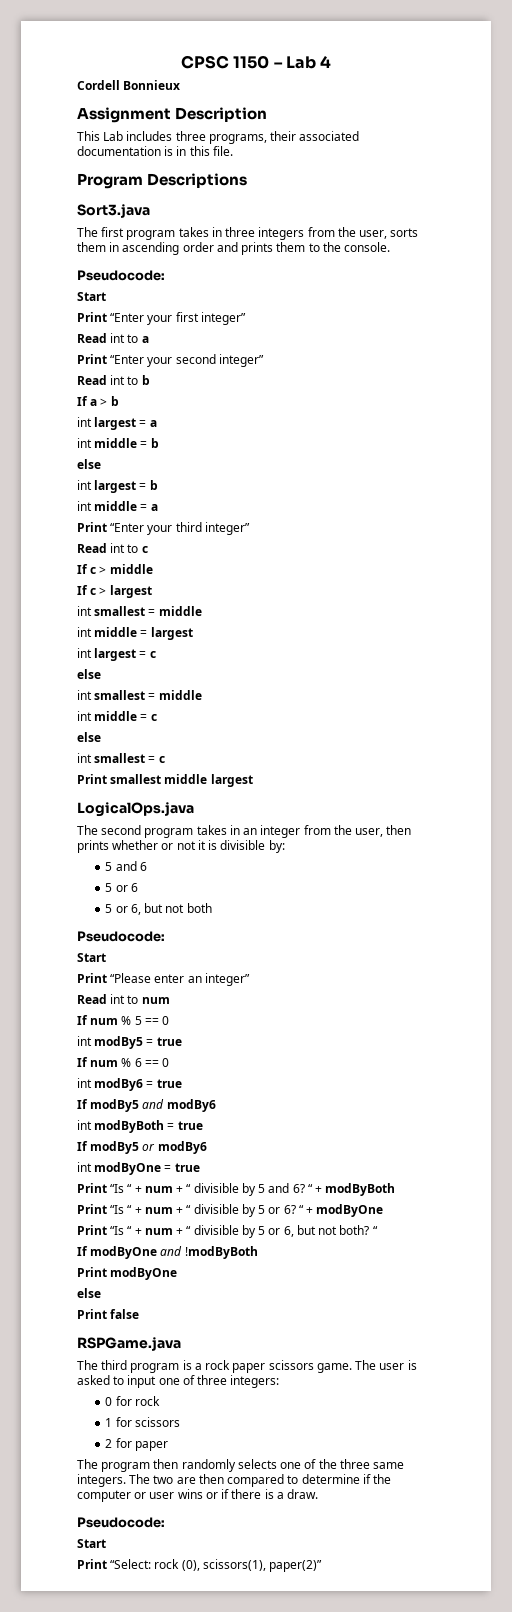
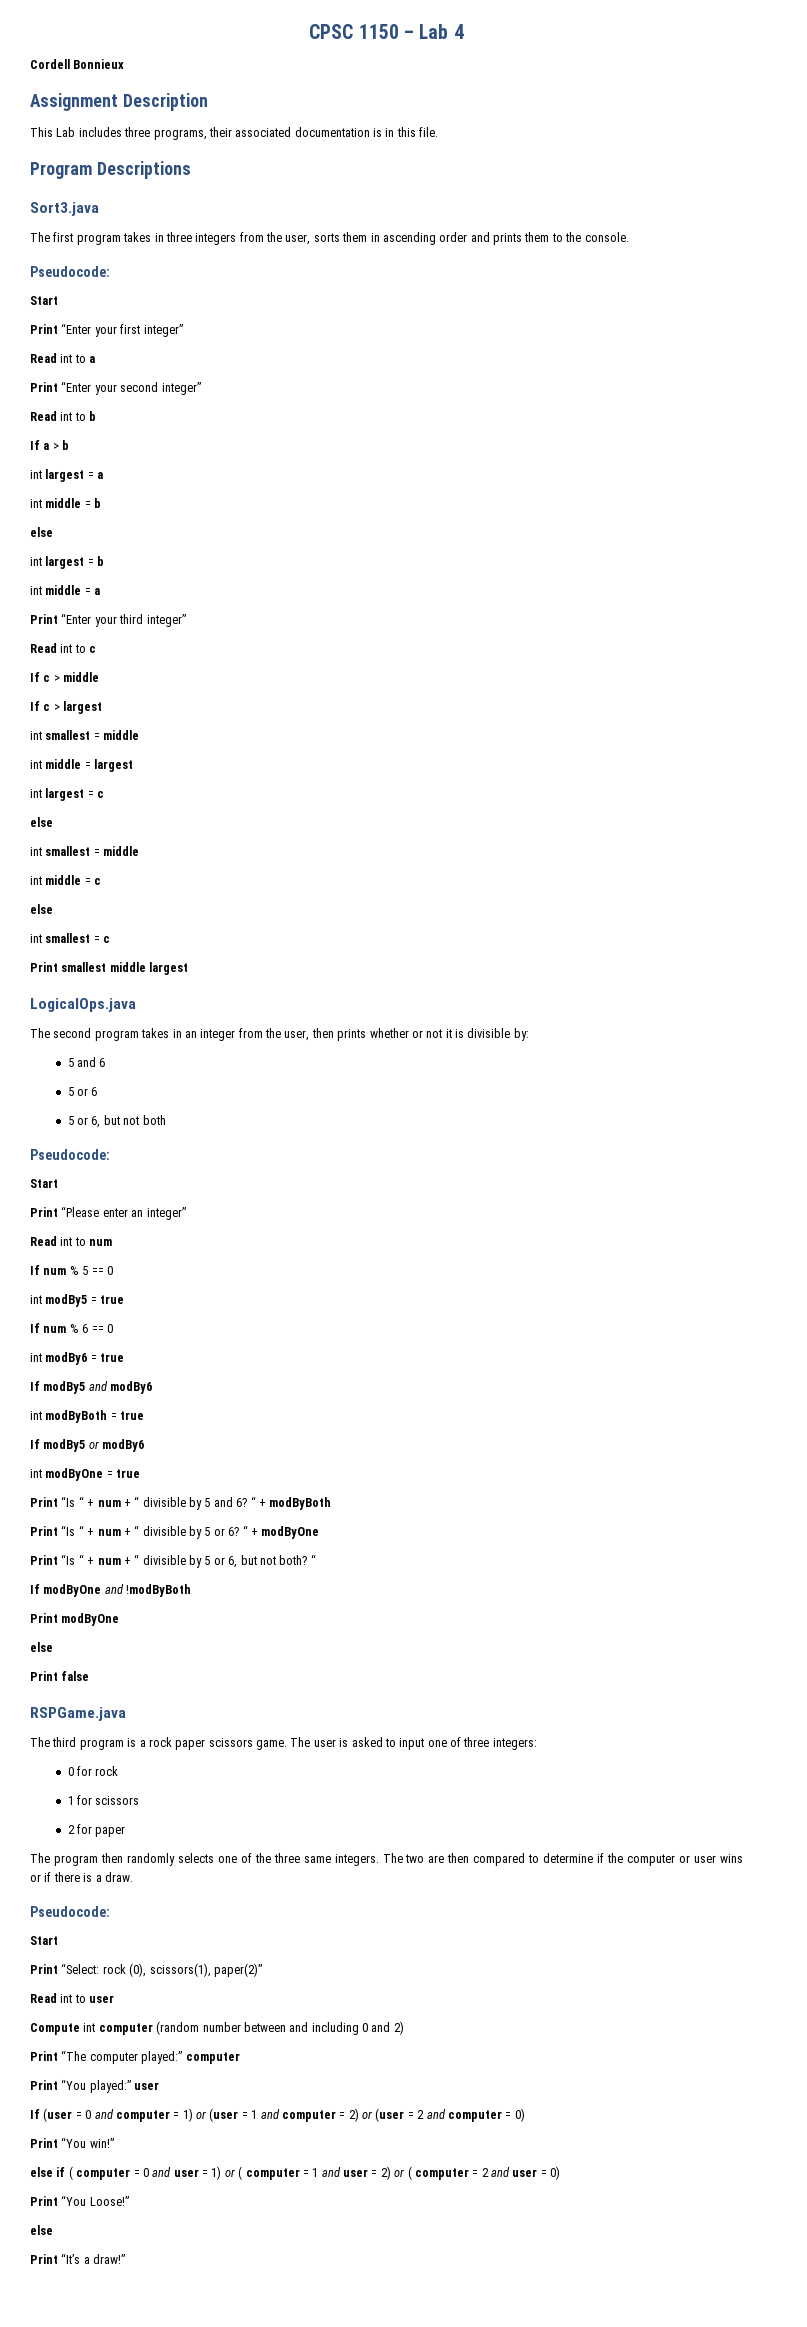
(323, 1566) none -> [30,1993,115,2003] [30,2021,404,2035] [30,2050,240,2064] [30,2079,160,2093] [30,2108,525,2122] [30,2137,114,2148] [30,2166,561,2180] [30,2195,129,2206] [30,2225,53,2235] [30,2253,126,2264] // Read int to user // Compute int computer (random number between and including 0 and 2) // Print “The computer played:” computer // Print “You played:” user // If (user = 0 and computer = 1) or (user = 1 and computer = 2) or (user = 2 and computer = 0) // Print “You win!” // else if ( computer = 0 and user = 1) or ( computer = 1 and user = 2) or ( computer = 2 and user = 0) // Print “You Loose!” // else // Print “It’s a draw!”

